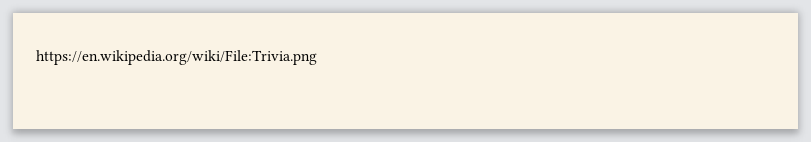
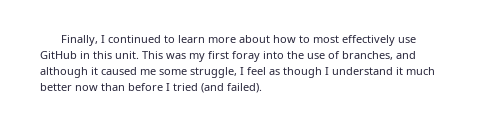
[36,50,317,65] https://en.wikipedia.org/wiki/File:Trivia.png -> [61,35,417,46] [40,51,416,62] [40,67,435,78] [40,83,262,93] Finally, I continued to learn more about how to most effectively use GitHub in this unit. This was my first foray into the use of branches, and although it caused me some struggle, I feel as though I understand it much better now than before I tried (and failed).

